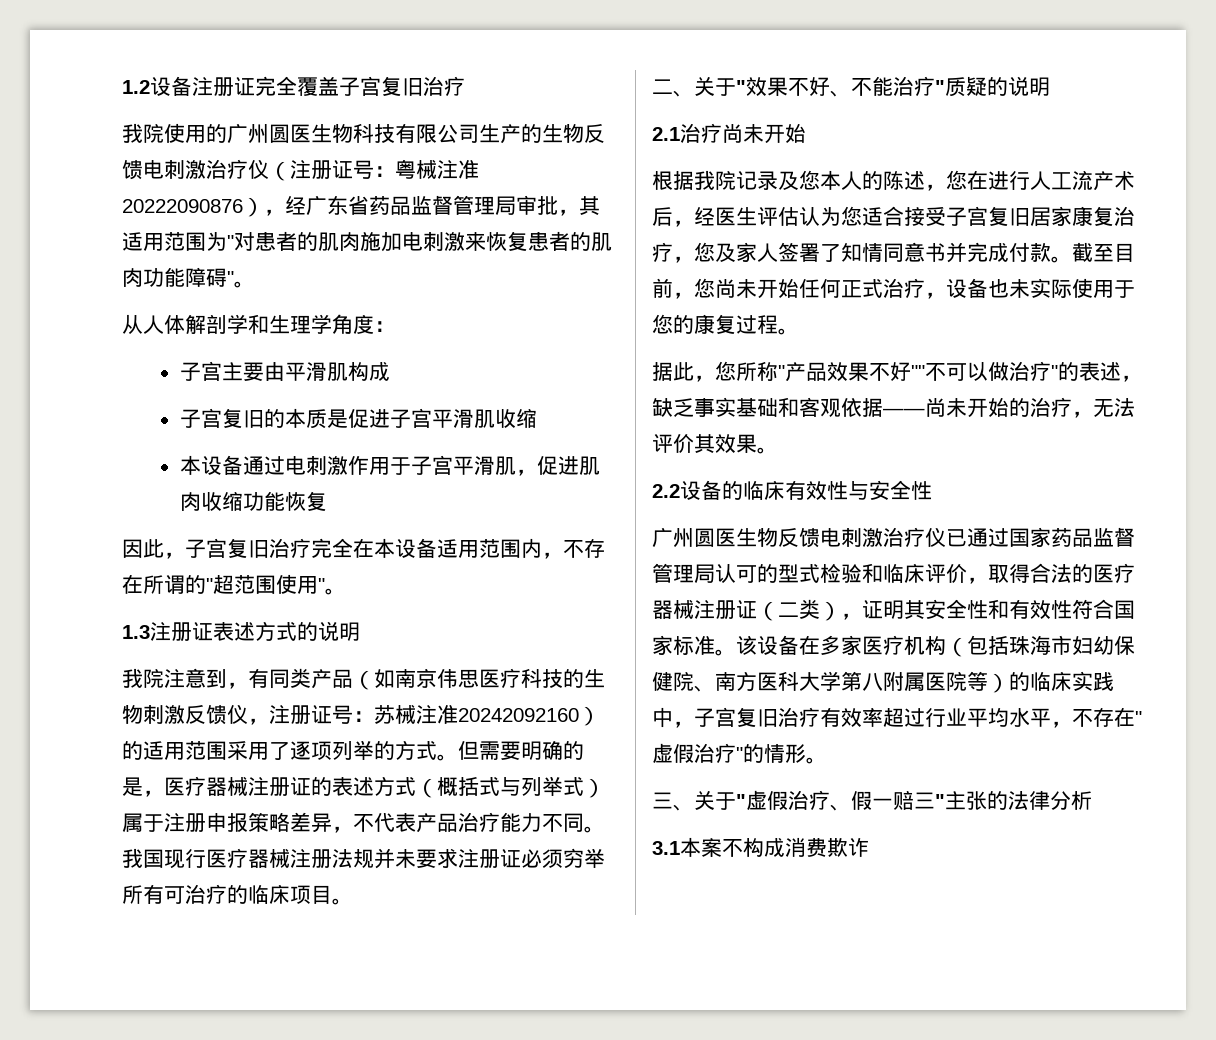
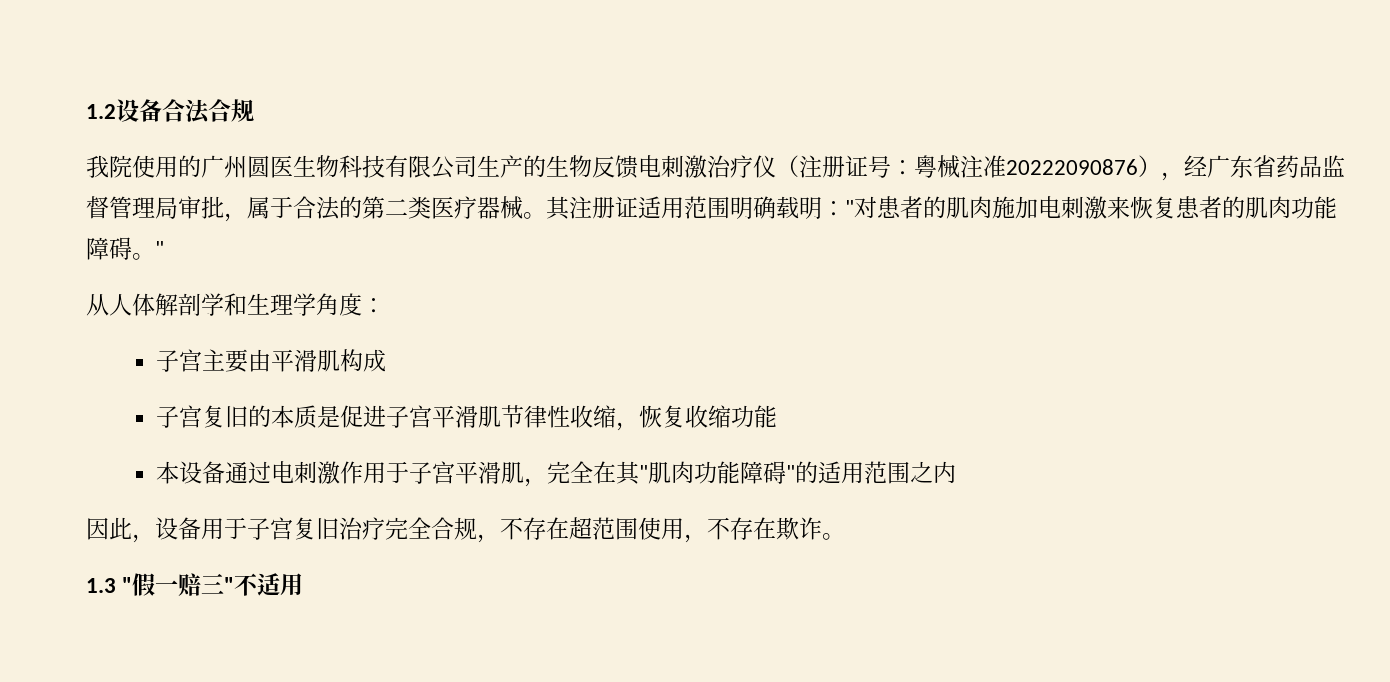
[192,76,465,96] 注册证完全覆盖子宫复旧治疗 -> [162,99,254,124] 合法合规
[579,196,600,215] [122,232,227,251] 其适用范围为 -> [247,196,845,220] 属于合法的第二类医疗器械。其注册证适用范围明确载明：
[227,271,255,288] "。 -> [132,241,164,260] 。"
[494,408,537,428] 收缩 -> [501,405,778,431] 节律性收缩，恢复收缩功能
[536,456,600,475] [179,491,327,511] 促进肌肉收缩功能恢复 -> [547,461,957,485] 完全在其"肌肉功能障碍"的适用范围之内
(185, 555) none -> [155,517,247,540] 设备用于
[353,538,605,559] [122,574,346,595] [122,621,360,641] [122,668,605,690] [122,704,600,726] [122,740,584,761] [122,776,605,798] [122,812,605,833] [122,848,605,869] [122,884,353,905] [652,76,1050,97] [652,123,806,144] [652,170,1135,191] [652,206,1135,227] [652,242,1135,263] [652,278,1135,299] [652,314,799,335] [652,361,1142,382] [652,397,1135,418] [652,434,778,454] [652,480,932,500] [652,527,1135,548] [652,563,1135,584] [652,599,1135,621] [652,635,1135,657] [652,671,1114,693] [652,707,1142,728] [652,743,827,764] [652,790,1092,811] [652,837,869,857] 在本设备适用范围内，不存在所谓的"超范围使用"。 // 1.3注册证表述方式的说明 // 我院注意到，有同类产品（如南京伟思医疗科技的生物刺激反馈仪，注册证号：苏械注准20242092160）的适用范围采用了逐项列举的方式。但需要明确的是，医疗器械注册证的表述方式（概括式与列举式）属于注册申报策略差异，不代表产品治疗能力不同。我国现行医疗器械注册法规并未要求注册证必须穷举所有可治疗的临床项目。 // 二、关于"效果不好、不能治疗"质疑的说明 // 2.1治疗尚未开始 // 根据我院记录及您本人的陈述，您在进行人工流产术后，经医生评估认为您适合接受子宫复旧居家康复治疗，您及家人签署了知情同意书并完成付款。截至目前，您尚未开始任何正式治疗，设备也未实际使用于您的康复过程。 // 据此，您所称"产品效果不好""不可以做治疗"的表述，缺乏事实基础和客观依据——尚未开始的治疗，无法评价其效果。 // 2.2设备的临床有效性与安全性 // 广州圆医生物反馈电刺激治疗仪已通过国家药品监督管理局认可的型式检验和临床评价，取得合法的医疗器械注册证（二类），证明其安全性和有效性符合国家标准。该设备在多家医疗机构（包括珠海市妇幼保健院、南方医科大学第八附属医院等）的临床实践中，子宫复旧治疗有效率超过行业平均水平，不存在"虚假治疗"的情形。 // 三、关于"虚假治疗、假一赔三"主张的法律分析 // 3.1本案不构成消费欺诈 -> [431,517,845,543] [86,573,304,596] 合规，不存在超范围使用，不存在欺诈。 // 1.3 "假一赔三"不适用

